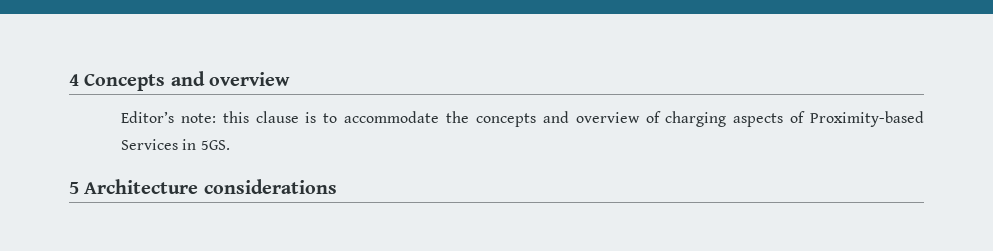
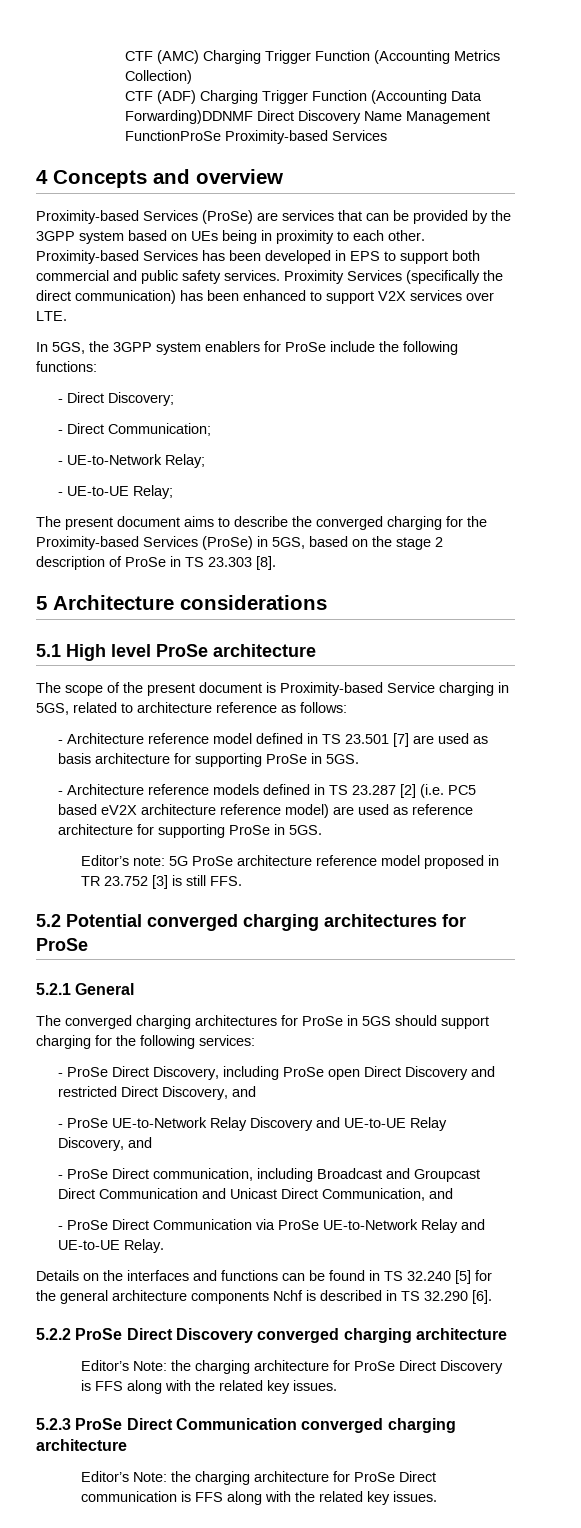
[69,71,291,91] [121,111,925,127] [121,139,230,150] [69,179,337,194] 4 Concepts and overview // Editor’s note: this clause is to accommodate the concepts and overview of charging aspects of Proximity-based Services in 5GS. // 5 Architecture considerations -> [125,50,501,64] [125,70,193,84] [125,90,483,104] [125,110,491,124] [125,130,388,144] [36,169,283,188] [36,210,511,224] [36,230,425,244] [36,250,480,264] [36,270,503,284] [36,290,494,304] [36,311,67,321] [36,341,458,355] [36,361,97,372] [58,392,175,406] [58,423,212,436] [58,454,206,468] [58,485,174,499] [36,516,487,530] [36,536,443,550] [36,556,276,570] [36,595,327,610] [36,644,316,661] [36,682,509,696] [36,702,347,715] [58,733,489,747] [58,753,360,767] [58,784,477,798] [58,804,474,818] [58,824,323,838] [80,855,499,869] [80,875,242,889] [36,914,466,931] [36,938,88,951] [36,983,135,995] [36,1015,489,1029] [36,1035,255,1049] [58,1066,496,1080] [58,1086,257,1100] [58,1117,448,1131] [58,1137,153,1151] [58,1168,481,1182] [58,1188,454,1201] [58,1219,486,1233] [58,1239,165,1253] [36,1270,492,1284] [36,1290,492,1304] [36,1328,507,1343] [80,1360,503,1374] [80,1380,337,1394] [36,1418,456,1433] [36,1439,127,1451] [80,1471,436,1485] [80,1491,437,1505] CTF (AMC) Charging Trigger Function (Accounting Metrics Collection) // CTF (ADF) Charging Trigger Function (Accounting Data Forwarding)DDNMF Direct Discovery Name Management FunctionProSe Proximity-based Services // 4 Concepts and overview // Proximity-based Services (ProSe) are services that can be provided by the 3GPP system based on UEs being in proximity to each other. Proximity-based Services has been developed in EPS to support both commercial and public safety services. Proximity Services (specifically the direct communication) has been enhanced to support V2X services over LTE. // In 5GS, the 3GPP system enablers for ProSe include the following functions: // - Direct Discovery; // - Direct Communication; // - UE-to-Network Relay; // - UE-to-UE Relay; // The present document aims to describe the converged charging for the Proximity-based Services (ProSe) in 5GS, based on the stage 2 description of ProSe in TS 23.303 [8]. // 5 Architecture considerations // 5.1 High level ProSe architecture // The scope of the present document is Proximity-based Service charging in 5GS, related to architecture reference as follows: // - Architecture reference model defined in TS 23.501 [7] are used as basis architecture for supporting ProSe in 5GS. // - Architecture reference models defined in TS 23.287 [2] (i.e. PC5 based eV2X architecture reference model) are used as reference architecture for supporting ProSe in 5GS. // Editor’s note: 5G ProSe architecture reference model proposed in TR 23.752 [3] is still FFS. // 5.2 Potential converged charging architectures for ProSe // 5.2.1 General // The converged charging architectures for ProSe in 5GS should support charging for the following services: // - ProSe Direct Discovery, including ProSe open Direct Discovery and restricted Direct Discovery, and // - ProSe UE-to-Network Relay Discovery and UE-to-UE Relay Discovery, and // - ProSe Direct communication, including Broadcast and Groupcast Direct Communication and Unicast Direct Communication, and // - ProSe Direct Communication via ProSe UE-to-Network Relay and UE-to-UE Relay. // Details on the interfaces and functions can be found in TS 32.240 [5] for the general architecture components Nchf is described in TS 32.290 [6]. // 5.2.2 ProSe Direct Discovery converged charging architecture // Editor’s Note: the charging architecture for ProSe Direct Discovery is FFS along with the related key issues. // 5.2.3 ProSe Direct Communication converged charging architecture // Editor’s Note: the charging architecture for ProSe Direct communication is FFS along with the related key issues.

